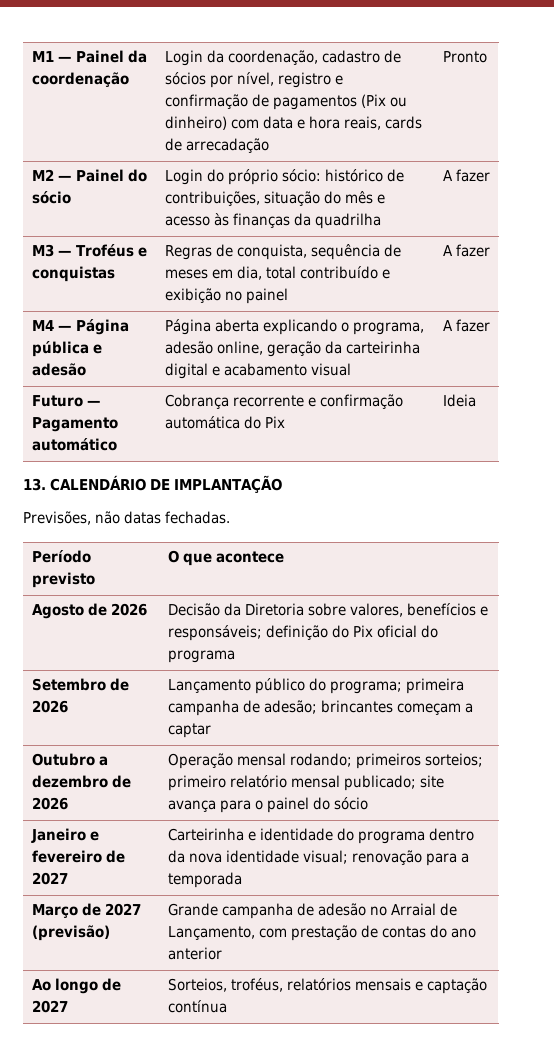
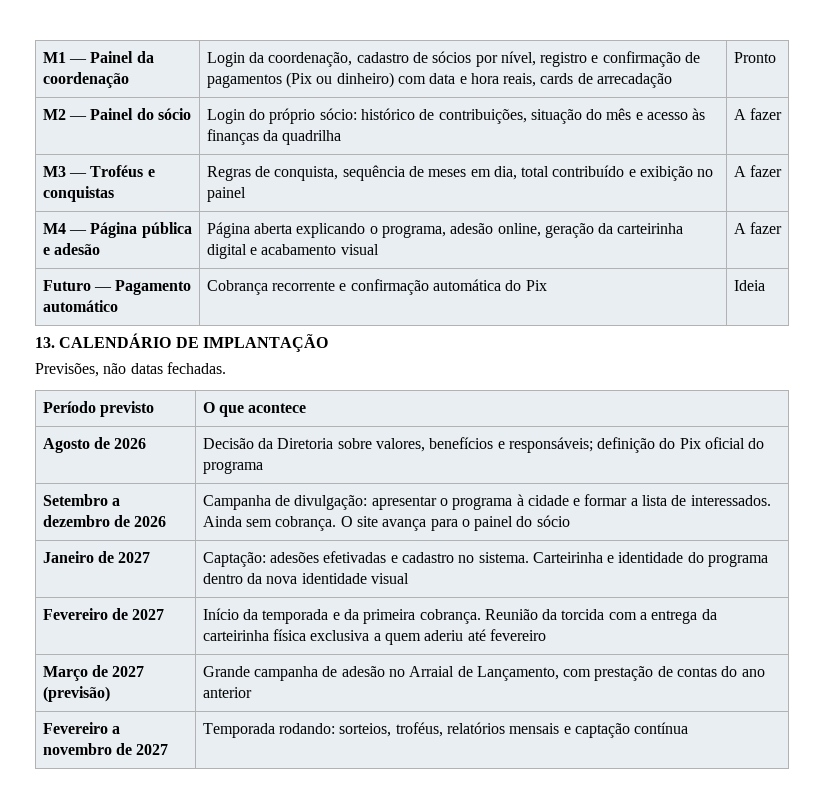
[109,678,129,691] [31,700,68,713] [167,678,464,694] [167,700,473,716] [167,723,211,738] [31,753,108,766] [31,775,131,788] [31,797,68,810] [167,753,483,769] [167,775,416,791] de 2026 | Lançamento público do programa; primeira campanha de adesão; brincantes começam a captar // Outubro a dezembro de 2026 | Operação mensal rodando; primeiros sorteios; primeiro relatório mensal publicado; -> [111,498,120,506] [42,515,167,527] [202,494,771,510] [202,516,353,531] a dezembro de 2026 | Campanha de divulgação: apresentar o programa à cidade e formar a lista de interessados. Ainda sem cobrança. O
[89,831,99,841] [31,850,125,863] [31,872,68,885] e fevereiro de 2027 | -> [97,551,151,563] [202,551,529,567] de 2027 | Captação: adesões efetivadas e cadastro no sistema.
[302,850,469,866] [167,872,242,888] visual; renovação para a temporada -> [370,573,409,584] [42,608,165,620] [202,608,717,624] [202,629,546,645] visual // Fevereiro de 2027 | Início da temporada e da primeira cobrança. Reunião da torcida com a entrega da carteirinha física exclusiva a quem aderiu até fevereiro
[31,978,121,994] [31,1000,68,1013] [167,978,227,992] Ao longo de 2027 | Sorteios, -> [42,722,120,734] [42,743,169,755] [202,723,392,738] Fevereiro a novembro de 2027 | Temporada rodando: sorteios,

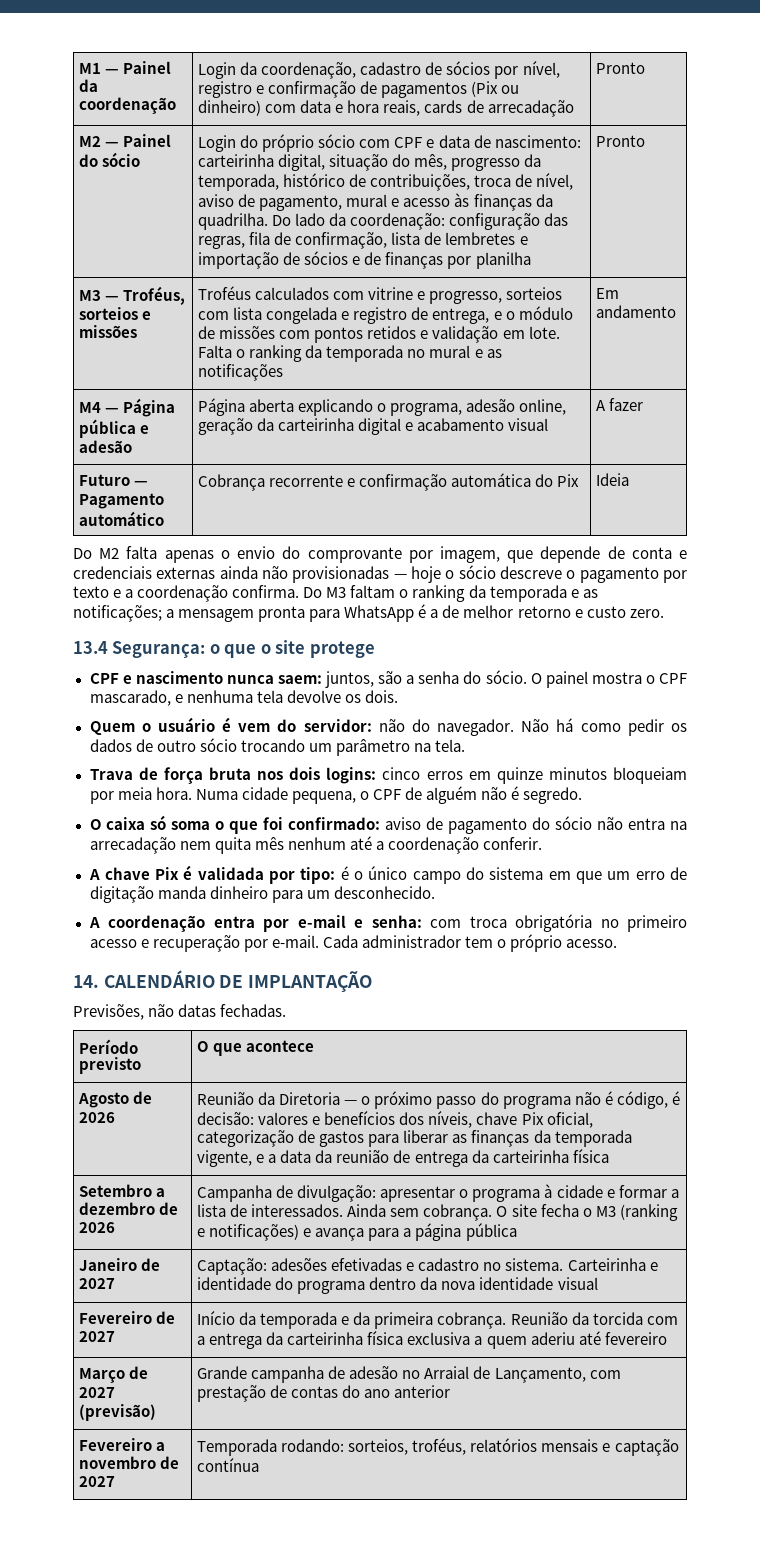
[319,108,632,124] sócio: histórico de contribuições, situação do mês -> [318,134,581,148] [198,154,542,171] [198,173,574,191] [198,194,388,211] sócio com CPF e data de nascimento: carteirinha digital, situação do mês, progresso da temporada, histórico de contribuições, troca de nível, aviso de pagamento, mural
[282,130,342,145] [733,108,782,120] [42,165,155,177] [42,186,114,202] [206,165,714,181] [206,187,246,202] [733,165,782,177] quadrilha | A fazer // M3 — Troféus e conquistas | Regras de conquista, sequência de meses em dia, total contribuído e exibição no painel | A fazer -> [198,213,569,230] [198,232,528,249] [198,251,531,269] [596,135,646,147] [79,286,186,305] [79,307,152,320] [79,325,138,338] [198,286,563,304] [198,306,573,324] [198,326,560,343] [198,345,502,362] [198,364,284,381] [596,288,620,299] [596,305,677,318] quadrilha. Do lado da coordenação: configuração das regras, fila de confirmação, lista de lembretes e importação de sócios e de finanças por planilha | Pronto // M3 — Troféus, sorteios e missões | Troféus calculados com vitrine e progresso, sorteios com lista congelada e registro de entrega, e o módulo de missões com pontos retidos e validação em lote. Falta o ranking da temporada no mural e as notificações | Em andamento
[35,337,55,348] 13. -> [73,546,687,563] [73,565,687,583] [73,585,598,602] [73,604,664,622] [73,640,375,659] [89,670,688,688] [89,690,398,706] [89,717,688,736] [89,738,465,756] [89,767,687,784] [89,786,583,804] [89,815,687,834] [89,836,542,854] [88,865,688,884] [89,886,435,903] [88,914,687,932] [89,934,617,952] [73,975,99,988] Do M2 falta apenas o envio do comprovante por imagem, que depende de conta e credenciais externas ainda não provisionadas — hoje o sócio descreve o pagamento por texto e a coordenação confirma. Do M3 faltam o ranking da temporada e as notificações; a mensagem pronta para WhatsApp é a de melhor retorno e custo zero. // 13.4 Segurança: o que o site protege // CPF e nascimento nunca saem: juntos, são a senha do sócio. O painel mostra o CPF mascarado, e nenhuma tela devolve os dois. // Quem o usuário é vem do servidor: não do navegador. Não há como pedir os dados de outro sócio trocando um parâmetro na tela. // Trava de força bruta nos dois logins: cinco erros em quinze minutos bloqueiam por meia hora. Numa cidade pequena, o CPF de alguém não é segredo. // O caixa só soma o que foi confirmado: aviso de pagamento do sócio não entra na arrecadação nem quita mês nenhum até a coordenação conferir. // A chave Pix é validada por tipo: é o único campo do sistema em que um erro de digitação manda dinheiro para um desconhecido. // A coordenação entra por e-mail e senha: com troca obrigatória no primeiro acesso e recuperação por e-mail. Cada administrador tem o próprio acesso. // 14.
[202,438,254,449] Decisão -> [197,1092,255,1105] Reunião
[337,437,765,453] [202,461,263,474] sobre valores, benefícios e responsáveis; definição do Pix oficial do programa -> [344,1091,680,1109] [197,1111,593,1128] [197,1130,632,1147] [197,1149,609,1167] — o próximo passo do programa não é código, é decisão: valores e benefícios dos níveis, chave Pix oficial, categorização de gastos para liberar as finanças da temporada vigente, e a data da reunião de entrega da carteirinha física
[382,515,570,531] avança para o painel do sócio -> [540,1204,678,1221] [197,1223,517,1241] fecha o M3 (ranking e notificações) e avança para a página pública

